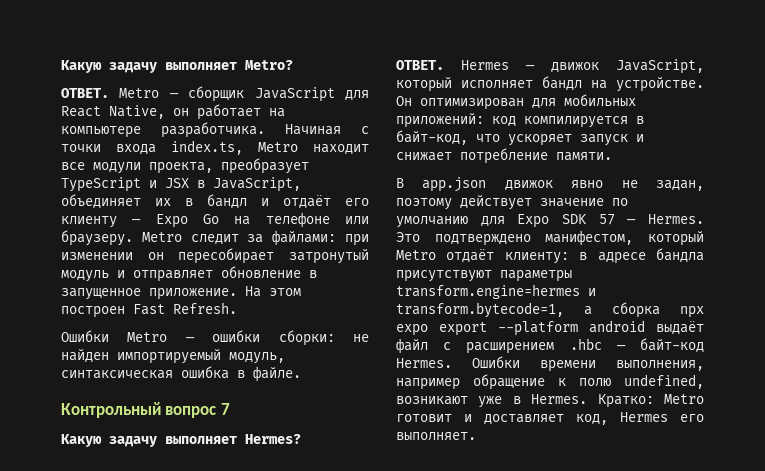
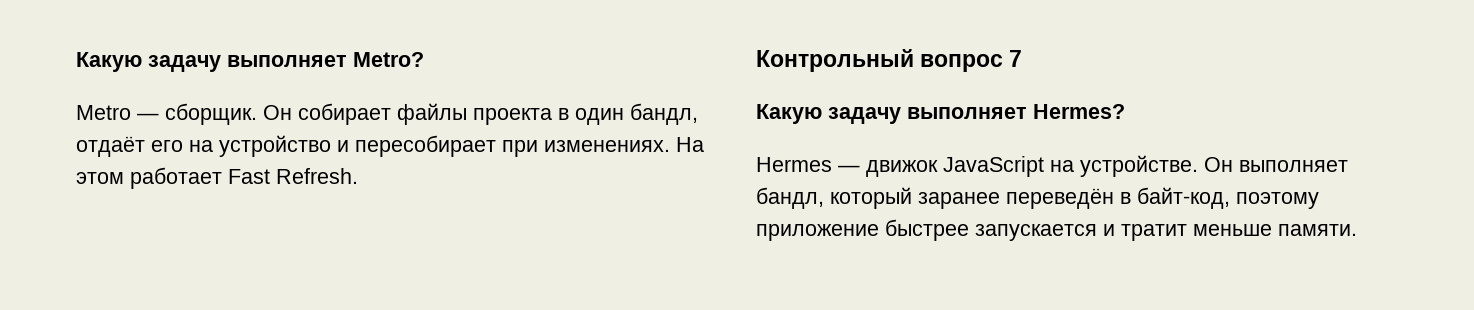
[61,86,369,102] [61,104,285,120] [61,122,369,138] [61,140,369,155] [61,158,309,174] [61,177,301,192] [61,194,369,208] [61,212,369,228] [61,230,370,246] [61,248,369,264] [61,266,317,282] [61,288,237,300] ОТВЕТ. Metro — сборщик JavaScript для React Native, он работает на компьютере разработчика. Начиная с точки входа index.ts, Metro находит все модули проекта, преобразует TypeScript и JSX в JavaScript, объединяет их в бандл и отдаёт его клиенту — Expo Go на телефоне или браузеру. Metro следит за файлами: при изменении он пересобирает затронутый модуль и отправляет обновление в запущенное приложение. -> [76,103,698,125] [76,135,670,157] Metro — сборщик. Он собирает файлы проекта в один бандл, отдаёт его на устройство и пересобирает при изменениях.
[61,306,125,318] построен -> [130,167,222,189] работает
[61,330,369,346] [61,349,285,364] [61,366,301,382] // Ошибки Metro — ошибки сборки: не найден импортируемый модуль, синтаксическая ошибка в файле. -> (358, 176) none
[396,60,444,70] ОТВЕТ. -> (1125, 111) none
[616,59,704,74] [396,76,704,92] [396,94,636,110] [396,113,644,128] [396,130,644,146] [396,148,612,164] [396,177,704,192] [396,195,628,210] [396,214,704,228] [396,230,704,246] [396,248,704,264] [396,270,572,282] [396,284,596,299] [396,302,704,318] [396,320,704,336] [396,338,704,354] [396,356,704,372] [396,374,704,390] [396,394,704,408] [396,412,704,425] [396,432,476,441] JavaScript, который исполняет бандл на устройстве. Он оптимизирован для мобильных приложений: код компилируется в байт-код, что ускоряет запуск и снижает потребление памяти. // В app.json движок явно не задан, поэтому действует значение по умолчанию для Expo SDK 57 — Hermes. Это подтверждено манифестом, который Metro отдаёт клиенту: в адресе бандла присутствуют параметры transform.engine=hermes и transform.bytecode=1, а сборка npx expo export --platform android выдаёт файл с расширением .hbc — байт-код Hermes. Ошибки времени выполнения, например обращение к полю undefined, возникают уже в Hermes. Кратко: Metro готовит и доставляет код, Hermes его выполняет. -> [943,155,1348,177] [756,187,1319,209] [756,219,1357,241] JavaScript на устройстве. Он выполняет бандл, который заранее переведён в байт-код, поэтому приложение быстрее запускается и тратит меньше памяти.

